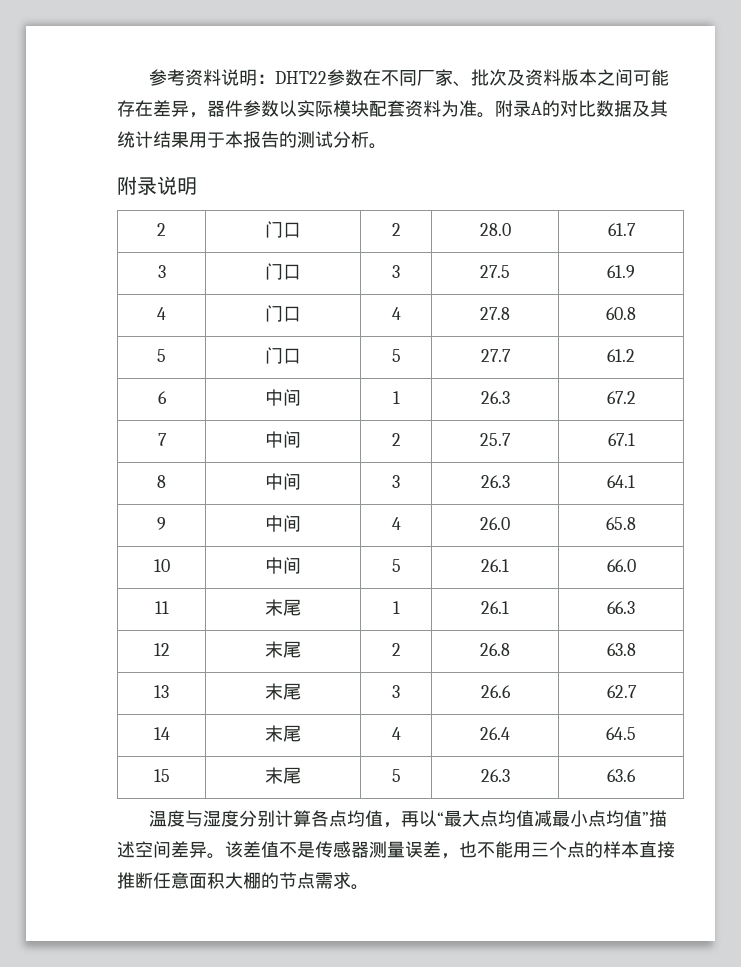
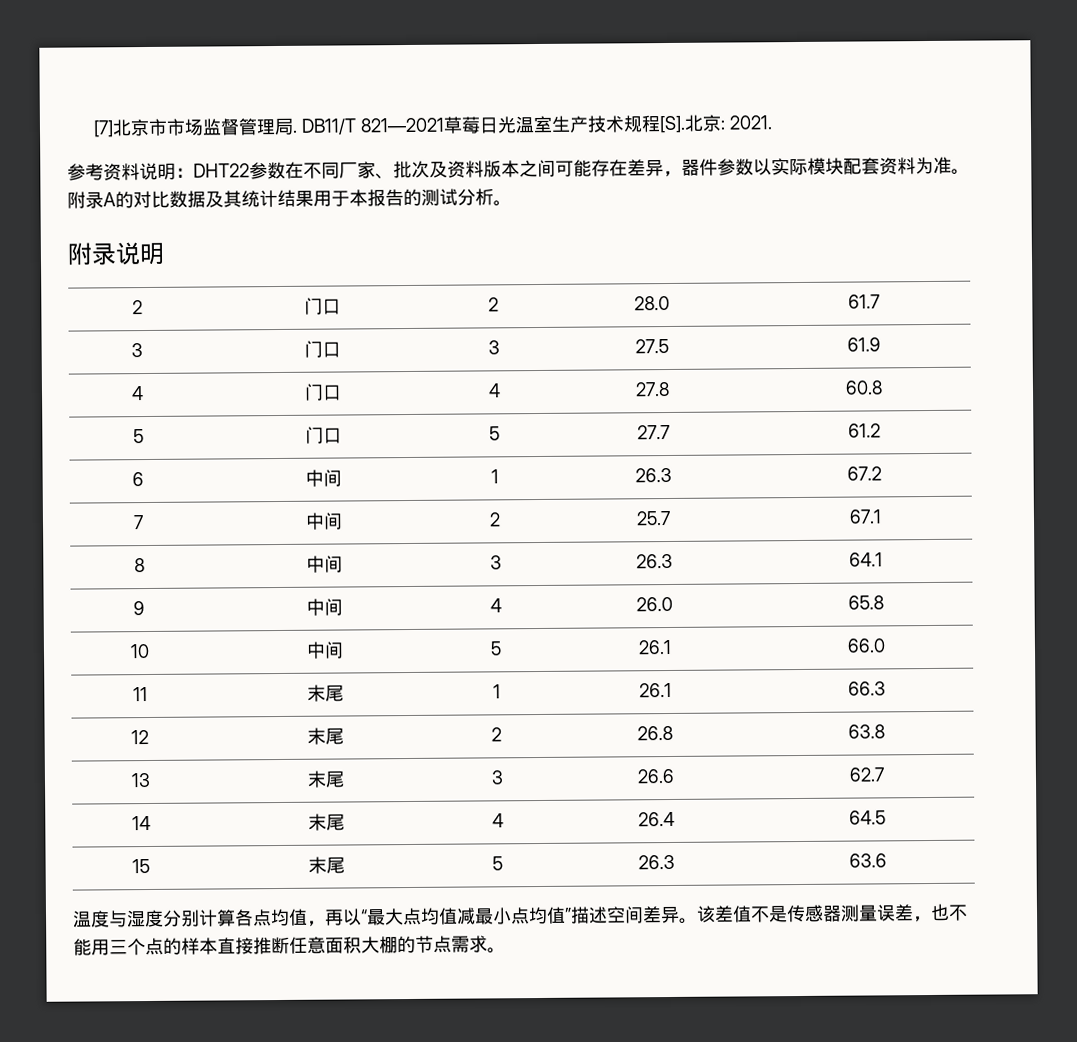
(149, 77) none -> [92,114,772,138] [7]北京市市场监督管理局. DB11/T 821—2021草莓日光温室生产技术规程[S].北京: 2021. //

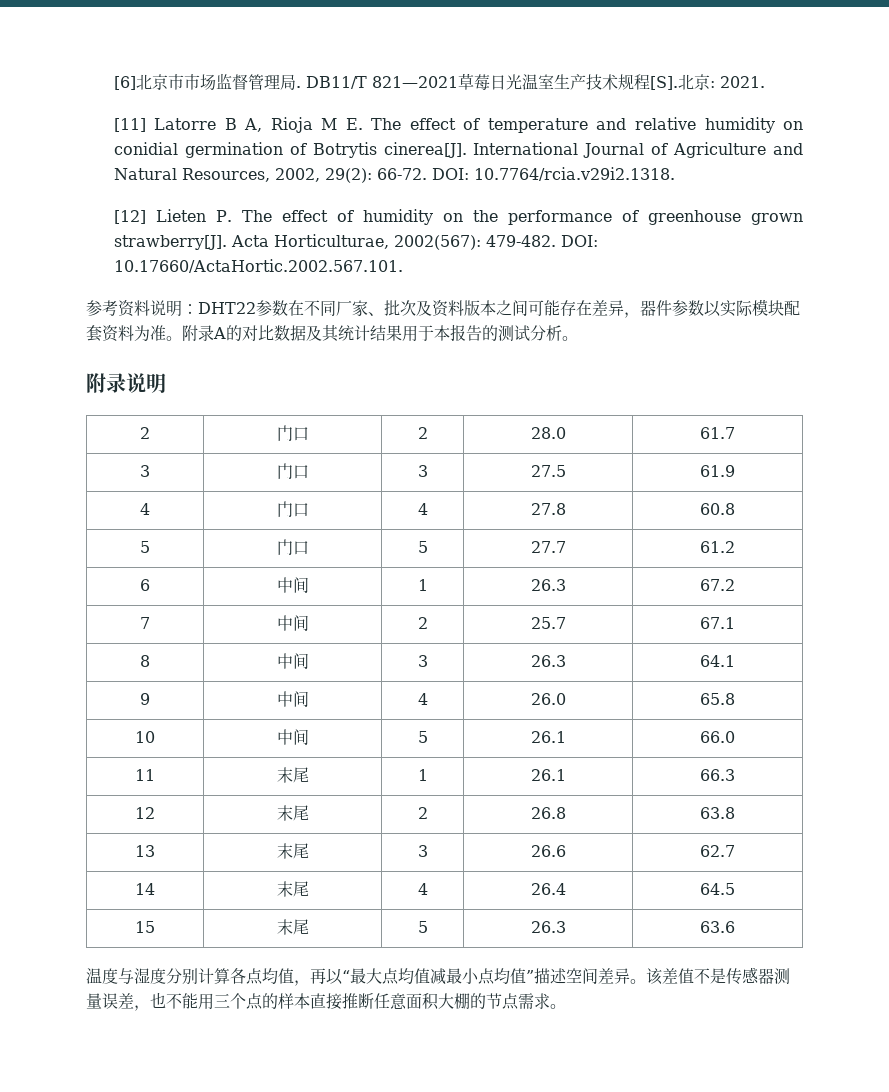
[92,120,114,138] [7] -> [113,76,136,90] [6]
(772, 122) none -> [113,117,803,133] [113,142,804,158] [113,167,675,183] [113,209,803,225] [113,234,598,250] [113,259,403,273] // [11] Latorre B A, Rioja M E. The effect of temperature and relative humidity on conidial germination of Botrytis cinerea[J]. International Journal of Agriculture and Natural Resources, 2002, 29(2): 66-72. DOI: 10.7764/rcia.v29i2.1318. // [12] Lieten P. The effect of humidity on the performance of greenhouse grown strawberry[J]. Acta Horticulturae, 2002(567): 479-482. DOI: 10.17660/ActaHortic.2002.567.101.

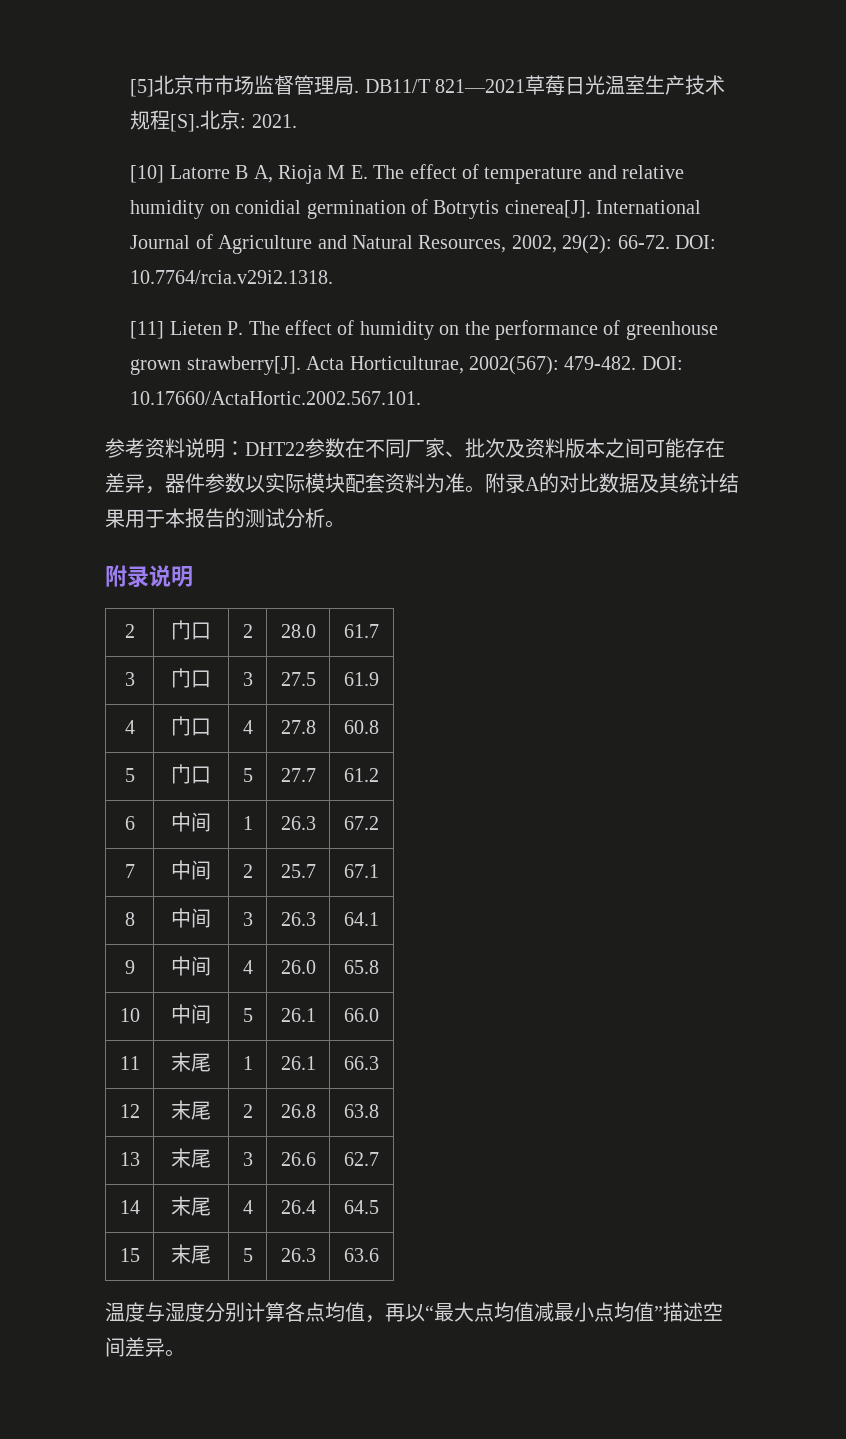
[113,76,136,90] [6] -> [130,79,155,97] [5]
[113,118,146,132] [11] -> [130,165,165,183] [10]
[113,210,146,224] [12] -> [130,321,165,339] [11]
[646,967,790,985] [86,992,566,1011] 该差值不是传感器测量误差，也不能用三个点的样本直接推断任意面积大棚的节点需求。 -> (185, 1353) none

